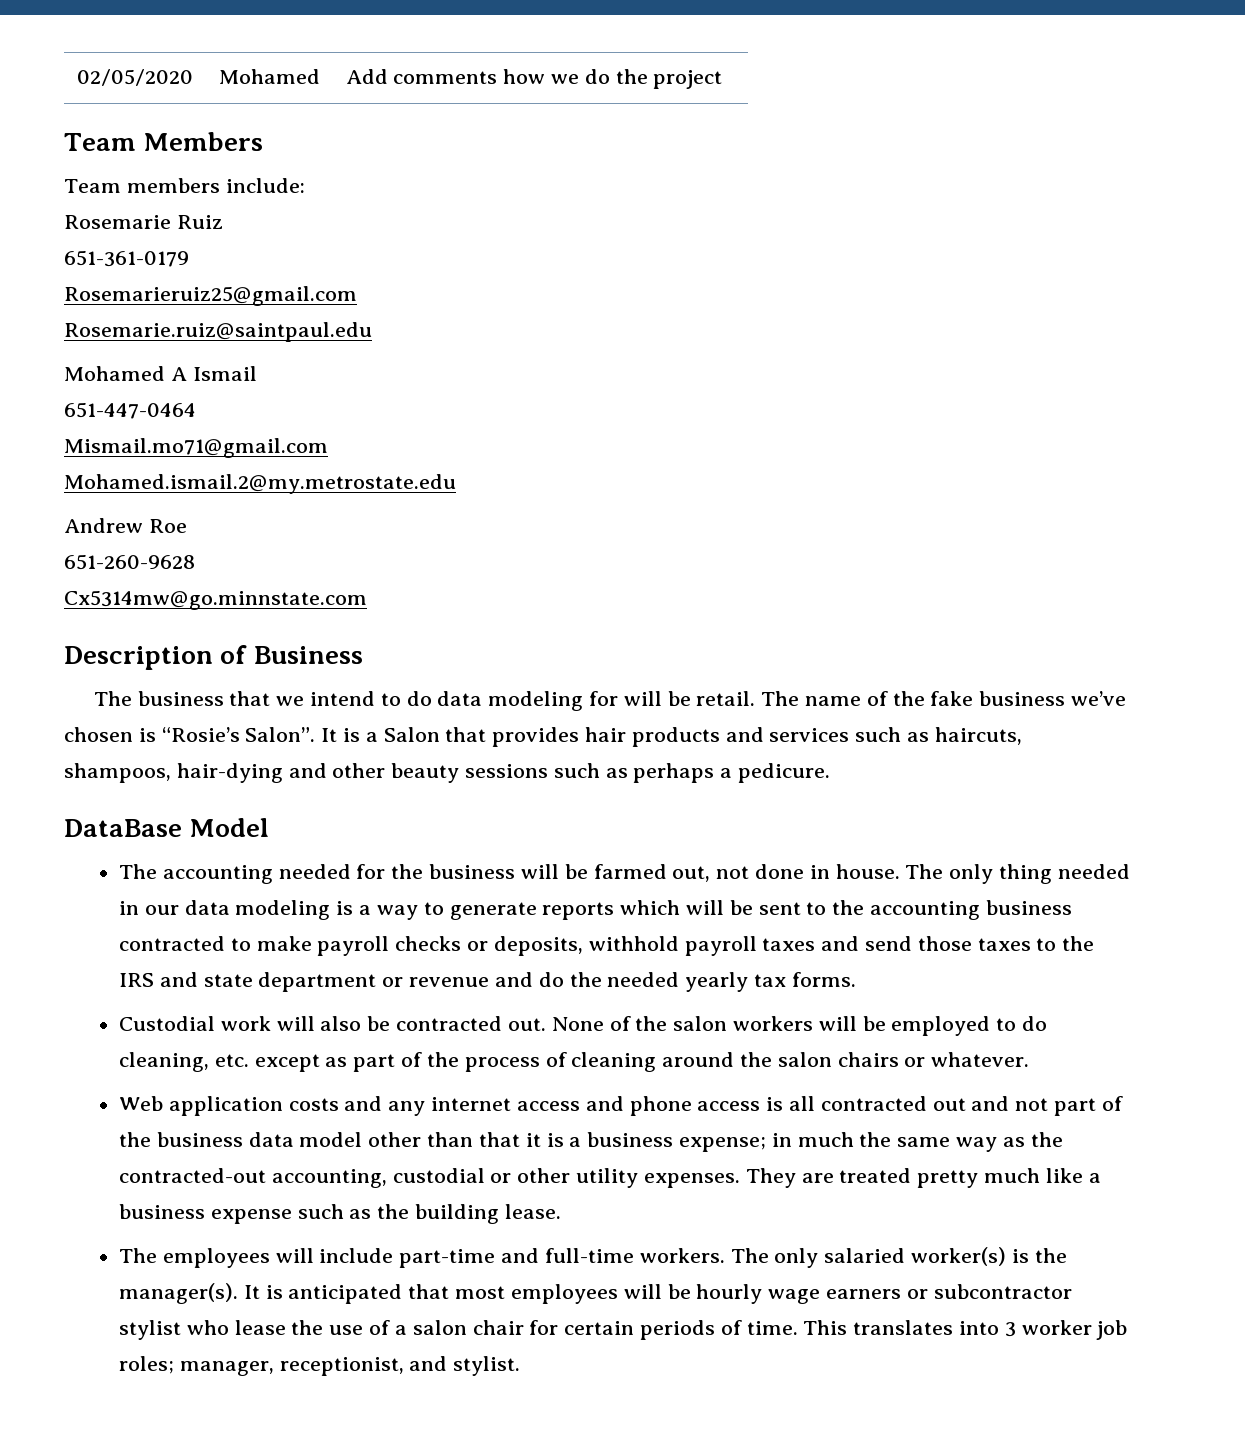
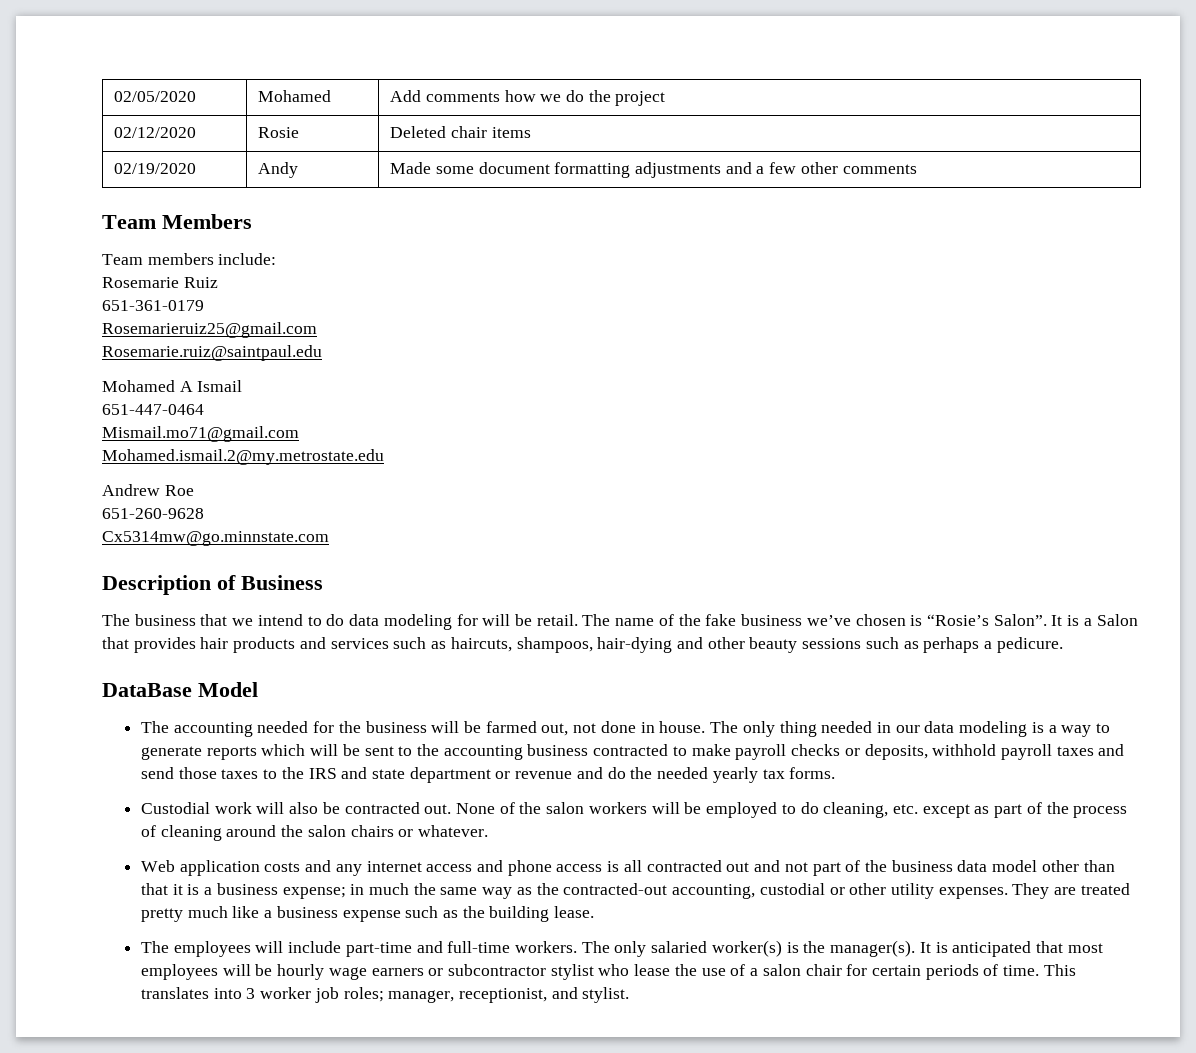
(723, 79) none -> [114,127,197,138] [258,127,300,138] [390,126,531,138] [114,163,197,174] [258,162,299,178] [390,162,917,178] // 02/12/2020 | Rosie | Deleted chair items // 02/19/2020 | Andy | Made some document formatting adjustments and a few other comments

